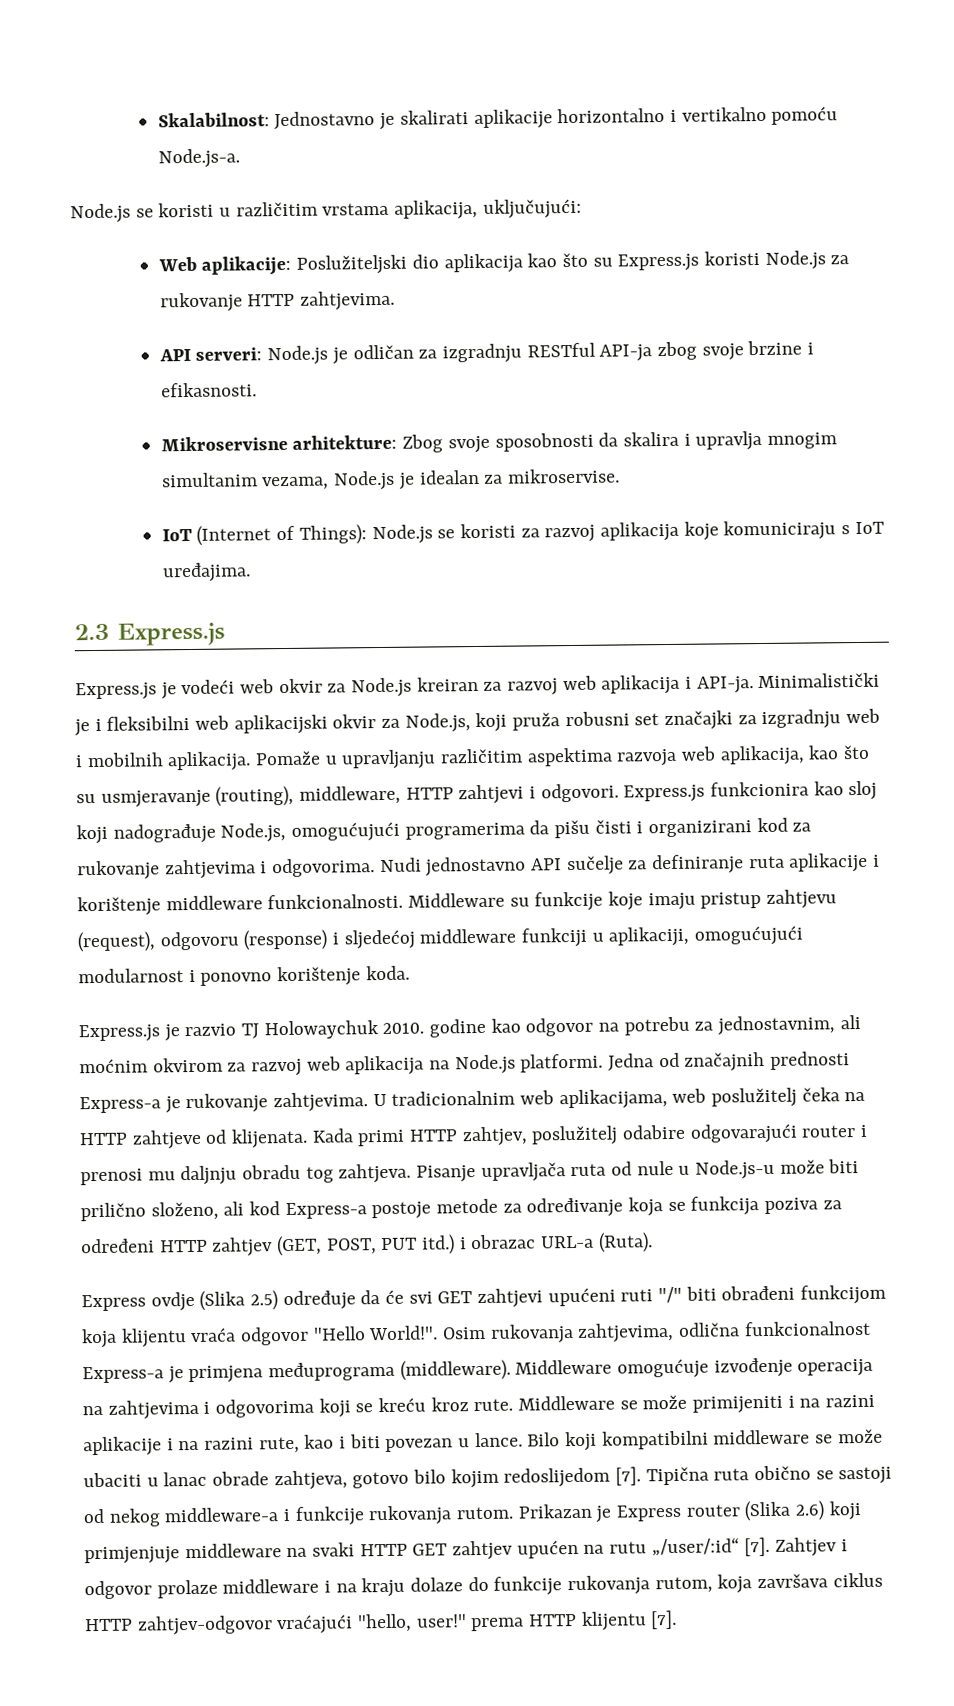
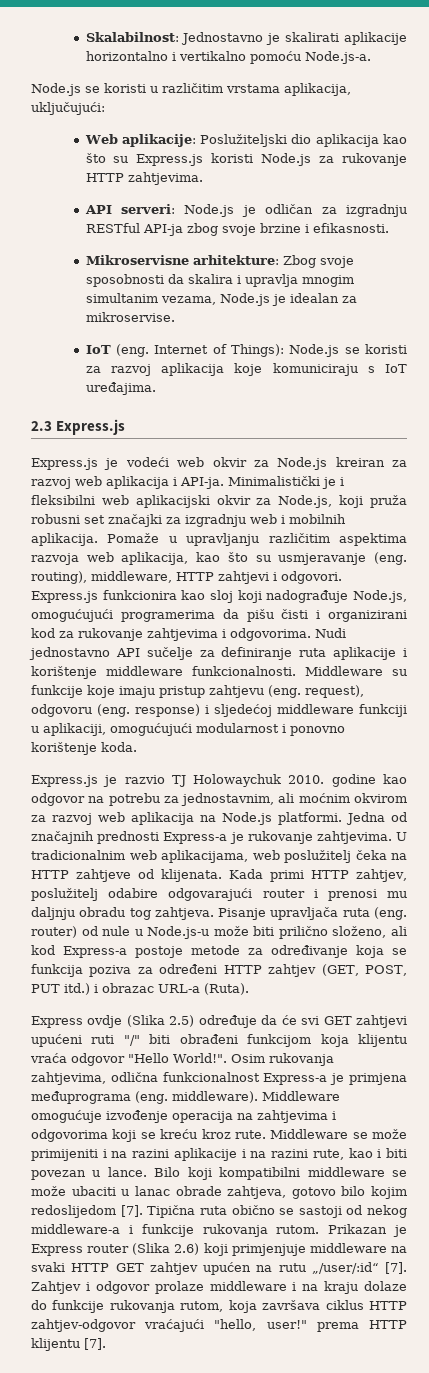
[196,525,272,546] (Internet -> [115,344,209,357] (eng. Internet
[215,785,295,807] (routing), -> [374,552,408,565] [31,571,87,584] (eng. routing),
[77,929,329,953] (request), odgovoru (response) -> [268,685,364,698] [31,704,200,717] (eng. request), odgovoru (eng. response)
(607, 1170) none -> [374,907,407,920] [31,926,77,938] (eng. router)
[399,1359,511,1381] (middleware). -> [135,1091,258,1104] (eng. middleware).

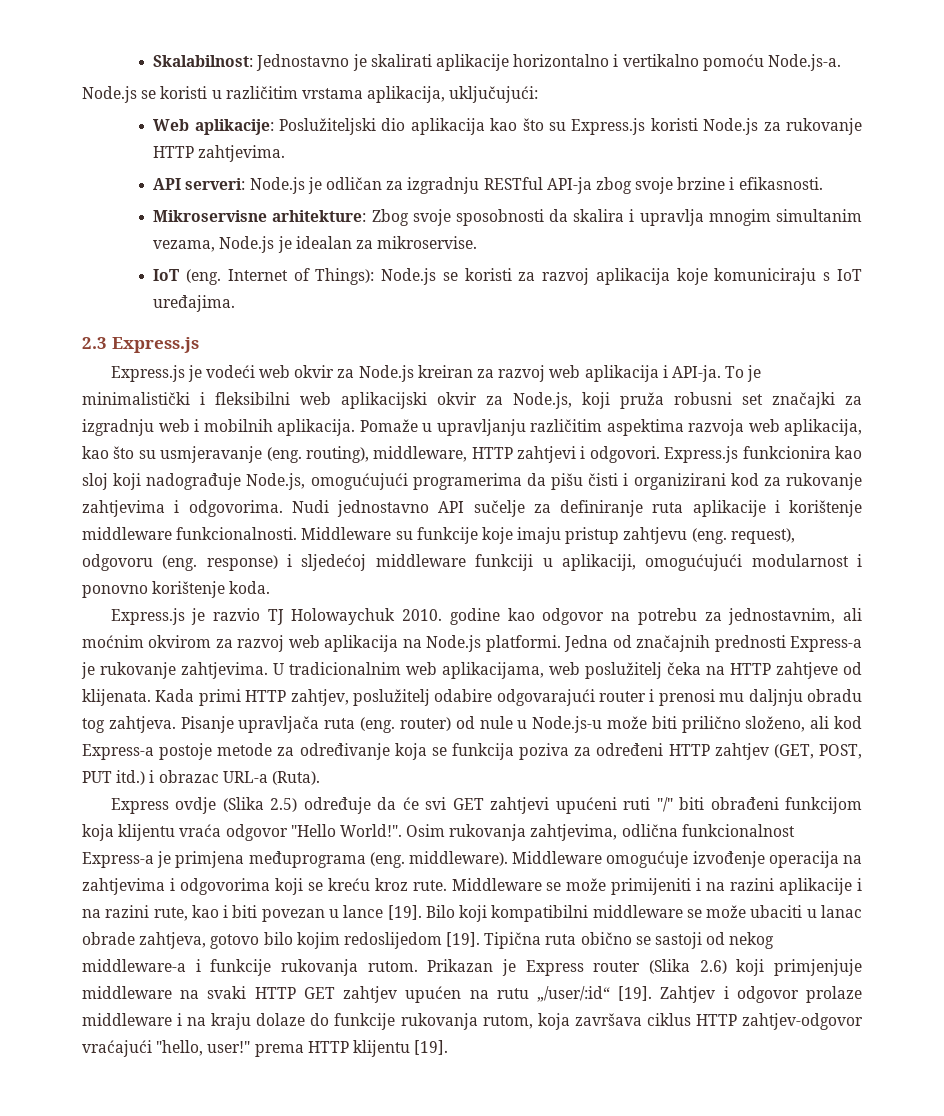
[228,476,336,489] Minimalistički je -> [725,365,762,382] [82,392,190,405] To je minimalistički
[107,1167,147,1177] lance. -> [343,905,422,920] lance [19].
[120,1205,143,1217] [7]. -> [446,932,481,947] [19].
[385,1262,407,1274] [7]. -> [618,986,653,1001] [19].
[84,1338,106,1350] [7]. -> [414,1040,449,1055] [19].

